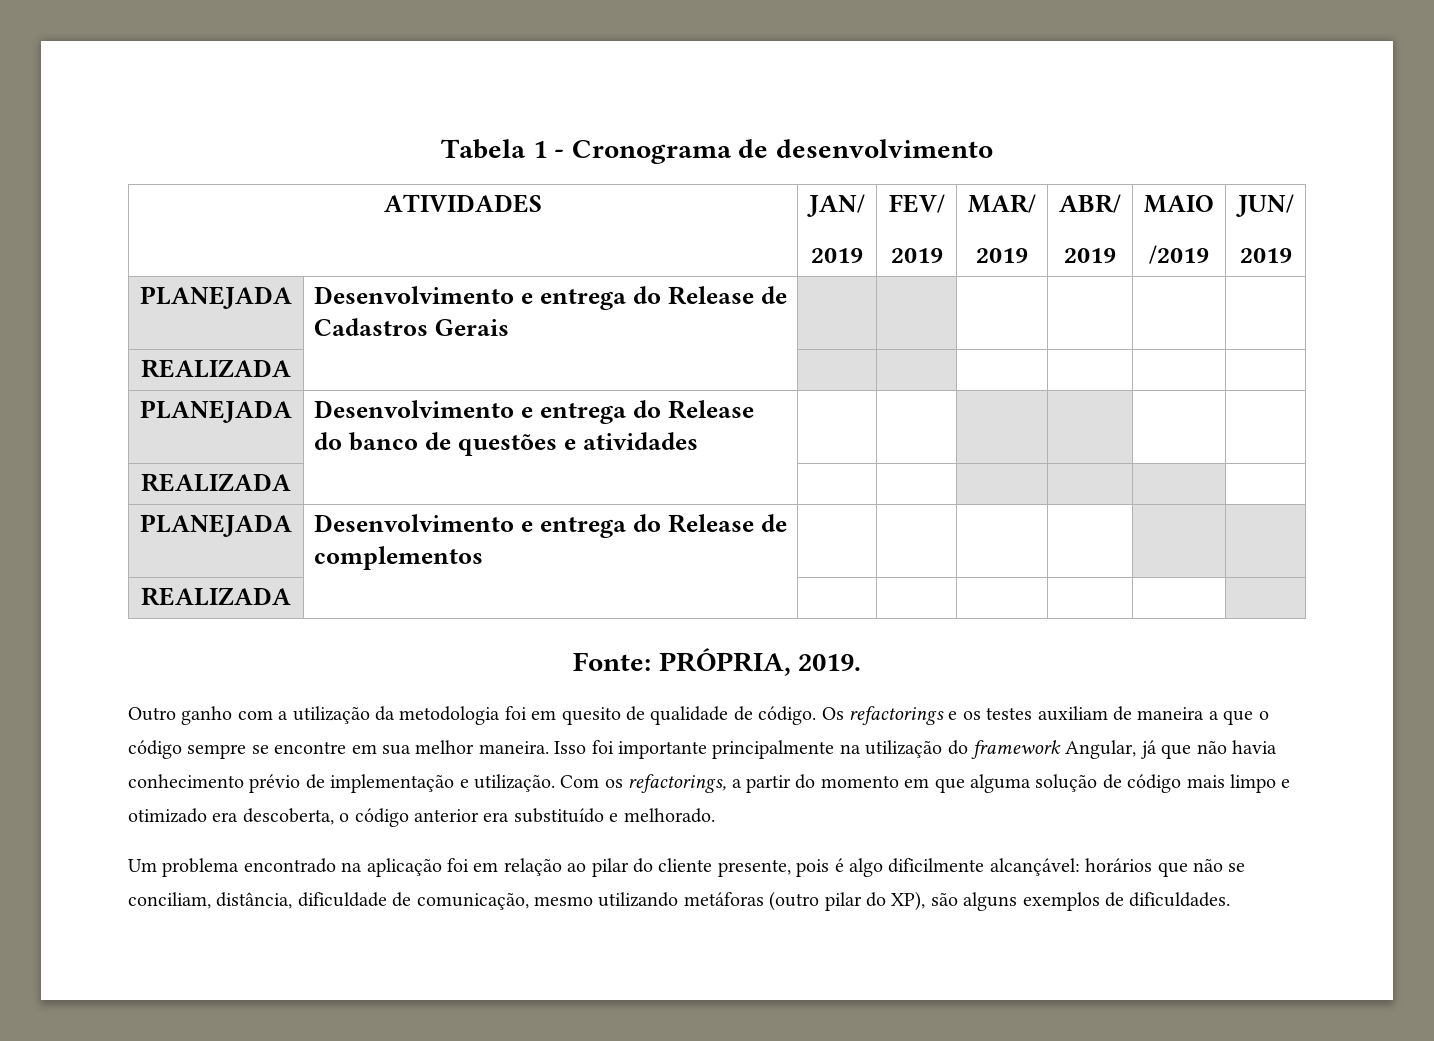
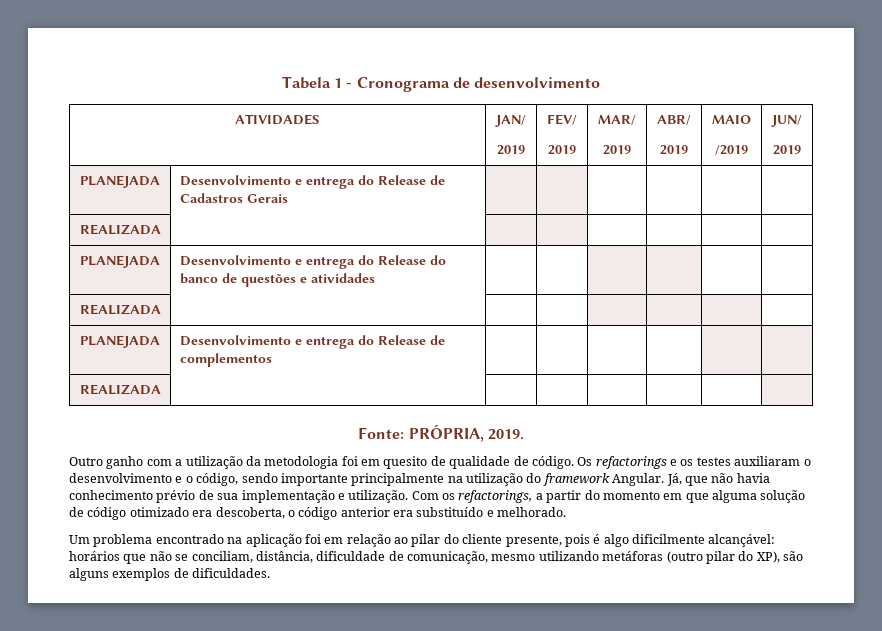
[1037,706,1269,725] [128,740,614,759] auxiliam de maneira a que o código sempre se encontre em sua melhor maneira. Isso foi -> [734,456,811,466] [69,473,278,486] auxiliaram o desenvolvimento e o código, sendo
[1065,740,1157,759] Angular, já -> [612,473,682,486] Angular. Já,
(325, 781) none -> [217,493,239,500] sua
[1186,774,1291,793] mais limpo e -> (127, 513) none

